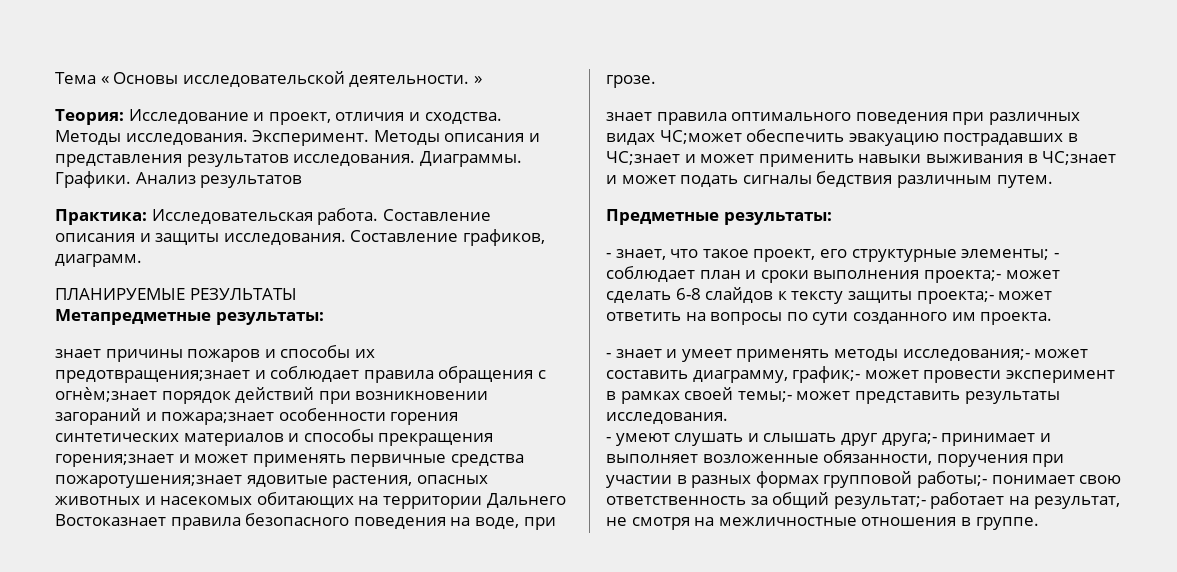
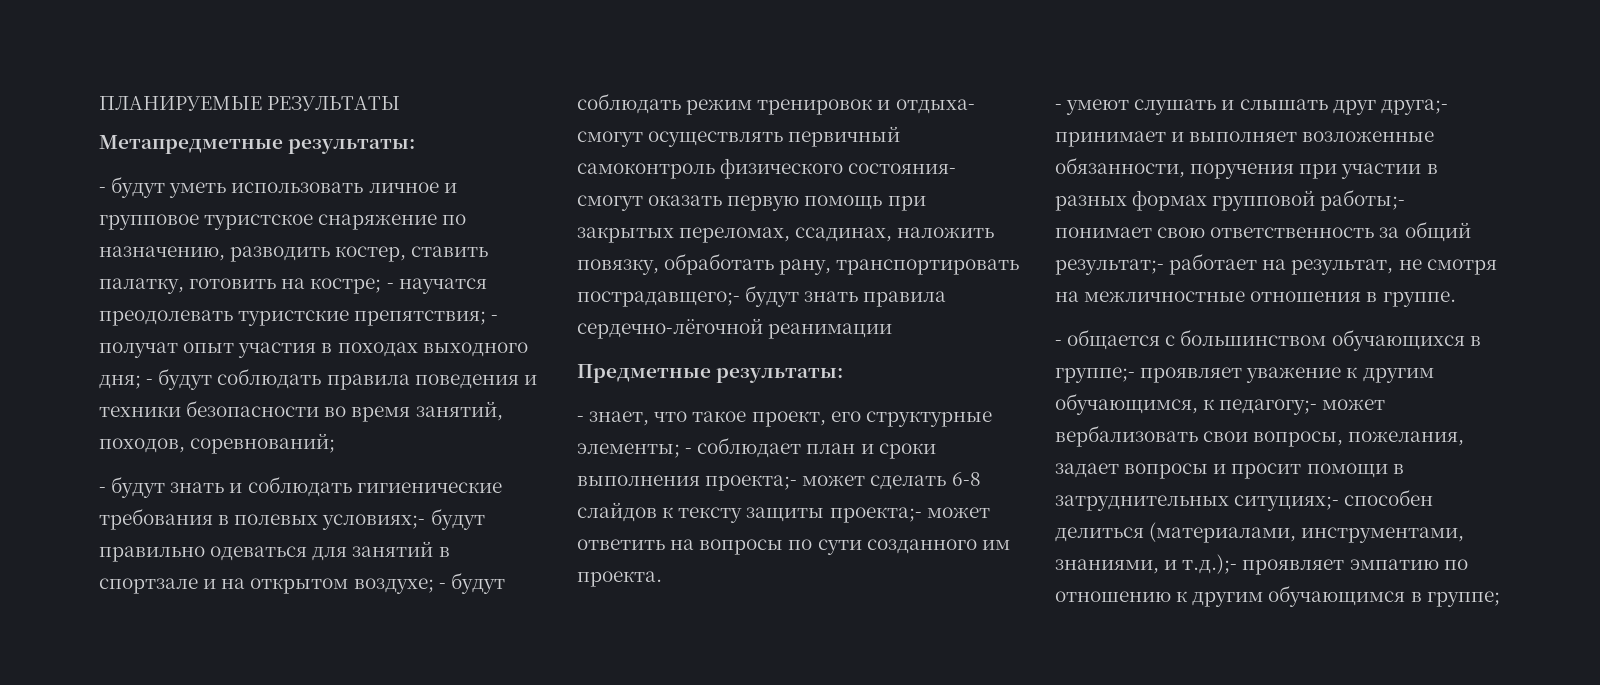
[55,71,482,87] [55,109,502,125] [55,130,540,146] [55,151,522,167] [55,171,303,188] [55,208,491,225] [55,229,545,246] [55,254,142,267] [55,288,297,301] [55,309,324,325] [55,345,375,362] [55,366,546,383] [55,387,489,404] [55,408,459,425] [55,429,494,446] [55,454,524,467] [55,475,488,488] [55,492,566,509] [55,513,556,530] [606,75,656,88] [606,112,1080,125] [606,129,1078,146] [606,151,1117,167] [606,171,1053,188] Тема « Основы исследовательской деятельности. » // Теория: Исследование и проект, отличия и сходства. Методы исследования. Эксперимент. Методы описания и представления результатов исследования. Диаграммы. Графики. Анализ результатов // Практика: Исследовательская работа. Составление описания и защиты исследования. Составление графиков, диаграмм. // ПЛАНИРУЕМЫЕ РЕЗУЛЬТАТЫ // Метапредметные результаты: // знает причины пожаров и способы их предотвращения;знает и соблюдает правила обращения с огнѐм;знает порядок действий при возникновении загораний и пожара;знает особенности горения синтетических материалов и способы прекращения горения;знает и может применять первичные средства пожаротушения;знает ядовитые растения, опасных животных и насекомых обитающих на территории Дальнего Востоказнает правила безопасного поведения на воде, при грозе. // знает правила оптимального поведения при различных видах ЧС;может обеспечить эвакуацию пострадавших в ЧС;знает и может применить навыки выживания в ЧС;знает и может подать сигналы бедствия различным путем. -> [99,96,401,111] [99,135,416,154] [99,176,457,198] [99,214,467,230] [99,246,489,262] [99,278,487,294] [99,310,499,326] [99,342,528,358] [99,368,537,390] [99,400,503,422] [99,433,336,454] [99,476,502,498] [99,508,485,530] [99,541,450,562] [99,572,505,594] [577,93,975,115] [577,126,901,147] [577,158,957,179] [577,195,926,211] [577,227,995,243] [577,253,1020,275] [577,285,947,307] [577,318,893,339] ПЛАНИРУЕМЫЕ РЕЗУЛЬТАТЫ // Метапредметные результаты: // - будут уметь использовать личное и групповое туристское снаряжение по назначению, разводить костер, ставить палатку, готовить на костре; - научатся преодолевать туристские препятствия; - получат опыт участия в походах выходного дня; - будут соблюдать правила поведения и техники безопасности во время занятий, походов, соревнований; // - будут знать и соблюдать гигиенические требования в полевых условиях;- будут правильно одеваться для занятий в спортзале и на открытом воздухе; - будут соблюдать режим тренировок и отдыха- смогут осуществлять первичный самоконтроль физического состояния- смогут оказать первую помощь при закрытых переломах, ссадинах, наложить повязку, обработать рану, транспортировать пострадавщего;- будут знать правила сердечно-лёгочной реанимации
[606,349,1089,362] [606,366,1115,383] [606,387,1060,404] [606,412,728,424] // - знает и умеет применять методы исследования;- может составить диаграмму, график;- может провести эксперимент в рамках своей темы;- может представить результаты исследования. -> (662, 579) none
(1039, 523) none -> [1055,329,1481,351] [1055,367,1434,383] [1055,393,1386,415] [1055,425,1465,447] [1055,463,1404,479] [1055,489,1434,511] [1055,522,1465,543] [1055,554,1468,575] [1055,585,1500,607] // - общается с большинством обучающихся в группе;- проявляет уважение к другим обучающимся, к педагогу;- может вербализовать свои вопросы, пожелания, задает вопросы и просит помощи в затруднительных ситуциях;- способен делиться (материалами, инструментами, знаниями, и т.д.);- проявляет эмпатию по отношению к другим обучающимся в группе;

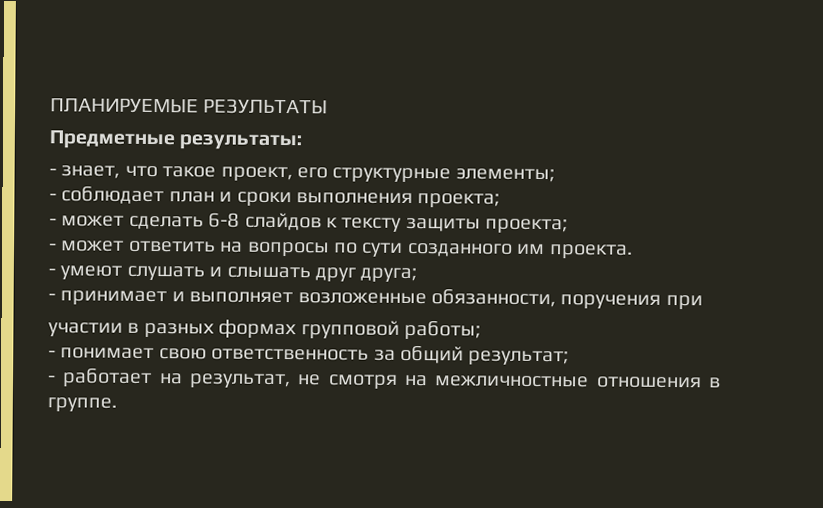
[99,135,416,154] [99,176,457,198] [99,214,467,230] [99,246,489,262] [99,278,487,294] [99,310,499,326] [99,342,528,358] [99,368,537,390] [99,400,503,422] [99,433,336,454] [99,476,502,498] [99,508,485,530] [99,541,450,562] [99,572,505,594] [577,93,975,115] [577,126,901,147] [577,158,957,179] [577,195,926,211] [577,227,995,243] [577,253,1020,275] [577,285,947,307] [577,318,893,339] // Метапредметные результаты: // - будут уметь использовать личное и групповое туристское снаряжение по назначению, разводить костер, ставить палатку, готовить на костре; - научатся преодолевать туристские препятствия; - получат опыт участия в походах выходного дня; - будут соблюдать правила поведения и техники безопасности во время занятий, походов, соревнований; // - будут знать и соблюдать гигиенические требования в полевых условиях;- будут правильно одеваться для занятий в спортзале и на открытом воздухе; - будут соблюдать режим тренировок и отдыха- смогут осуществлять первичный самоконтроль физического состояния- смогут оказать первую помощь при закрытых переломах, ссадинах, наложить повязку, обработать рану, транспортировать пострадавщего;- будут знать правила сердечно-лёгочной реанимации -> (329, 106) none
(680, 450) none -> (555, 175) //
[705,475,798,491] проекта;- -> [417,193,501,208] [49,218,57,226] проекта; // -
[829,507,922,523] проекта;- -> [485,218,569,234] [49,243,57,251] проекта; // -
[1380,99,1448,115] друга;- -> [360,267,418,283] [48,293,56,301] друга; // -
(1338, 171) none -> (703, 302) //
[1320,189,1406,211] работы;- -> [404,319,481,340] [48,350,56,358] работы; // -
[1055,259,1164,275] результат;- -> [468,350,570,366] [48,375,56,383] результат; // -
[1055,329,1481,351] [1055,367,1434,383] [1055,393,1386,415] [1055,425,1465,447] [1055,463,1404,479] [1055,489,1434,511] [1055,522,1465,543] [1055,554,1468,575] [1055,585,1500,607] // - общается с большинством обучающихся в группе;- проявляет уважение к другим обучающимся, к педагогу;- может вербализовать свои вопросы, пожелания, задает вопросы и просит помощи в затруднительных ситуциях;- способен делиться (материалами, инструментами, знаниями, и т.д.);- проявляет эмпатию по отношению к другим обучающимся в группе; -> (117, 404) none

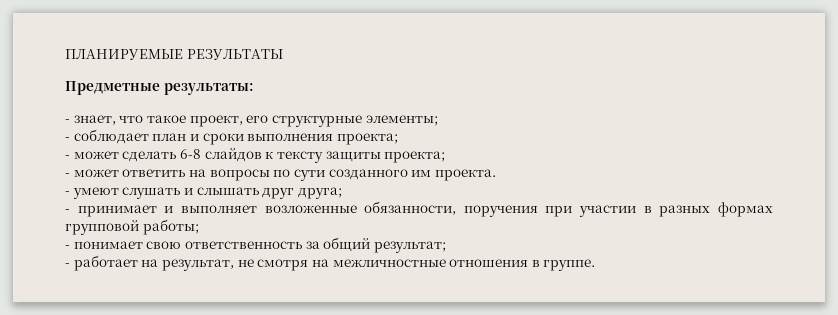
(703, 302) // -> (573, 211) none

